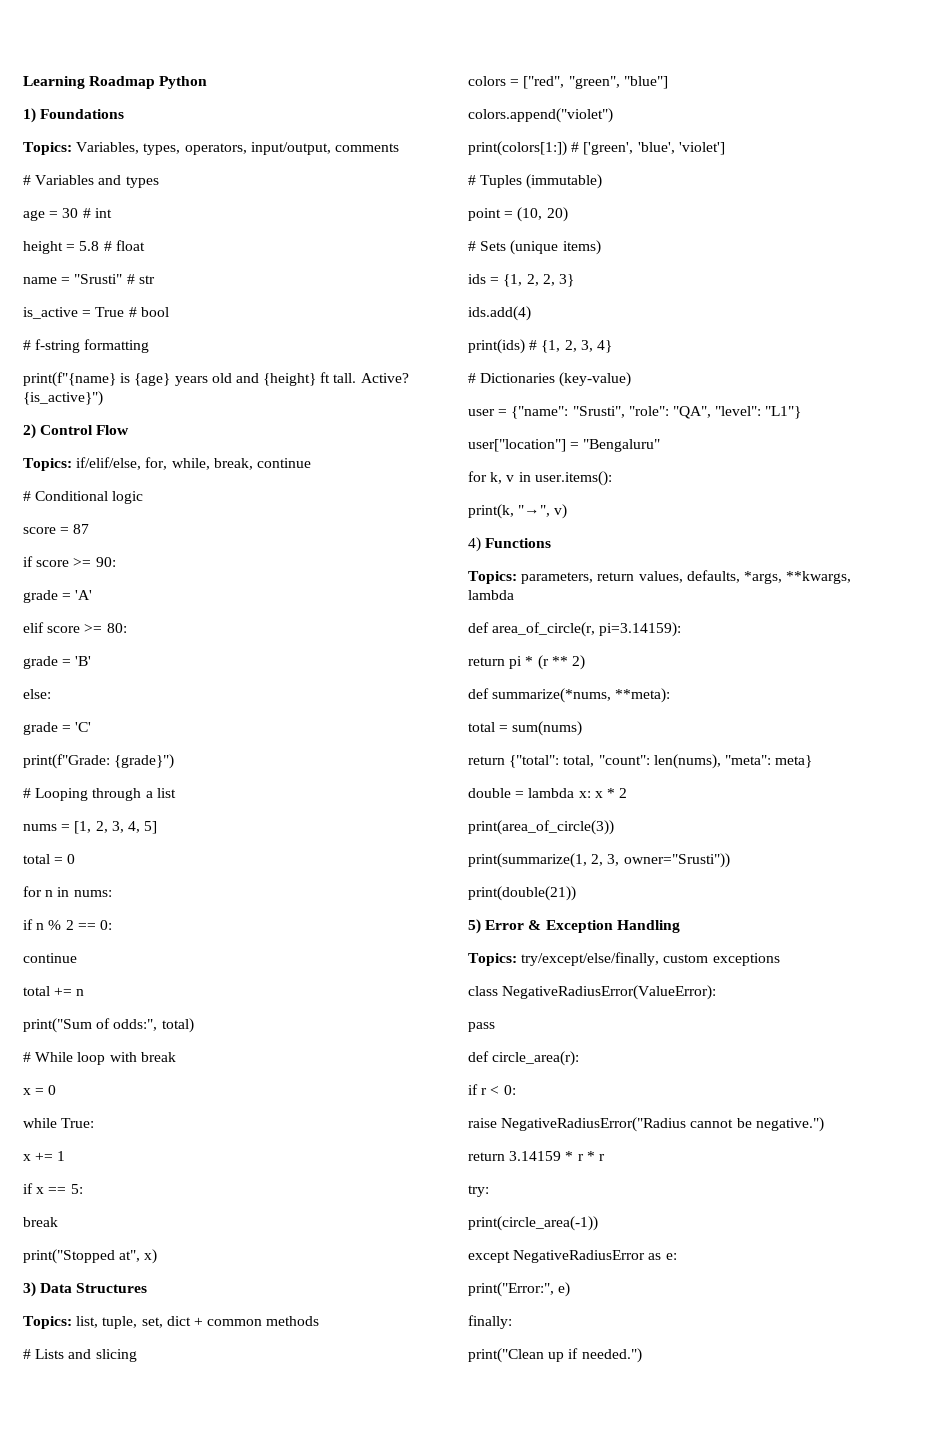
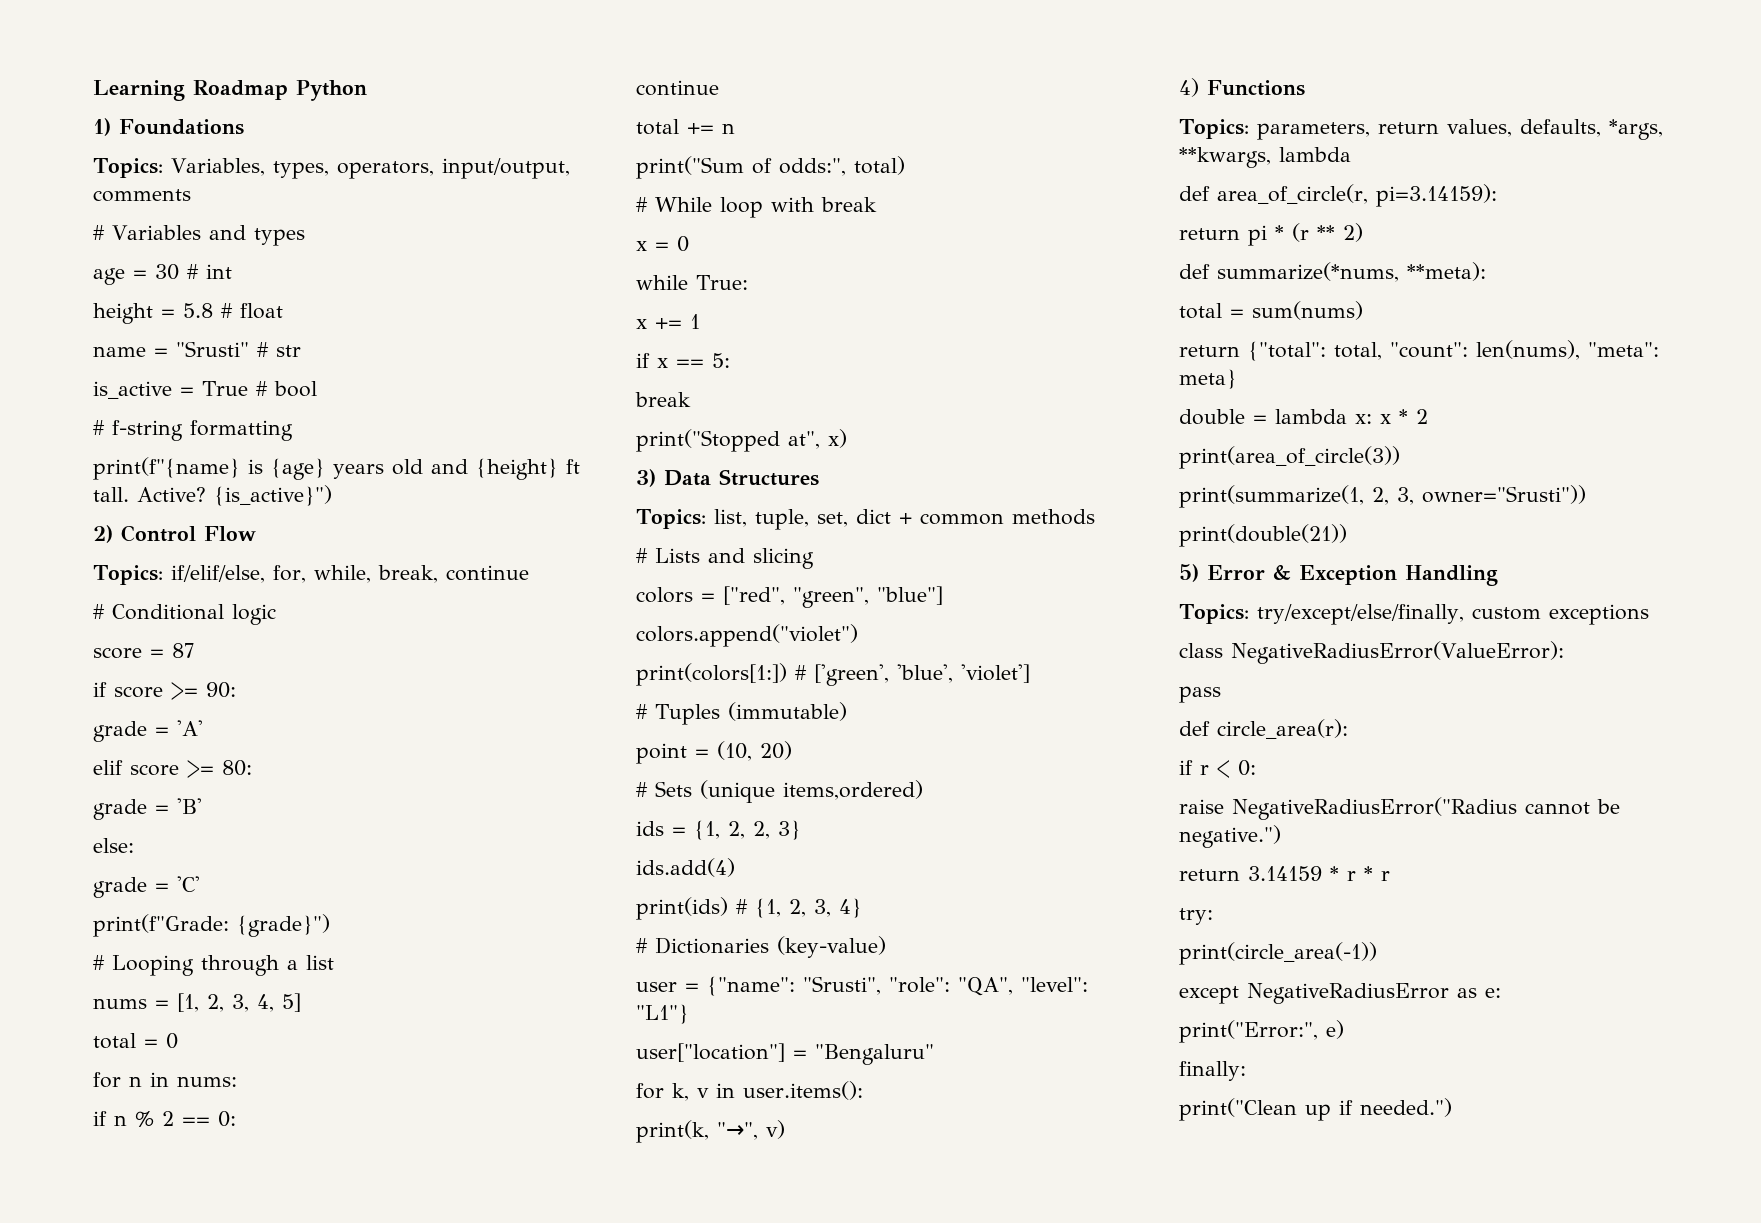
[562,240,601,255] items) -> [783,780,923,800] items,ordered)

